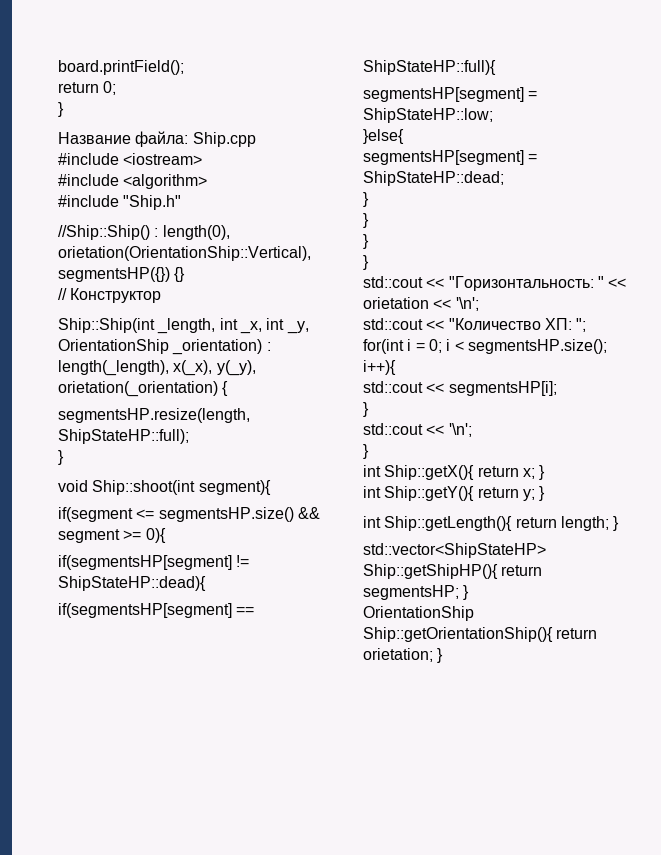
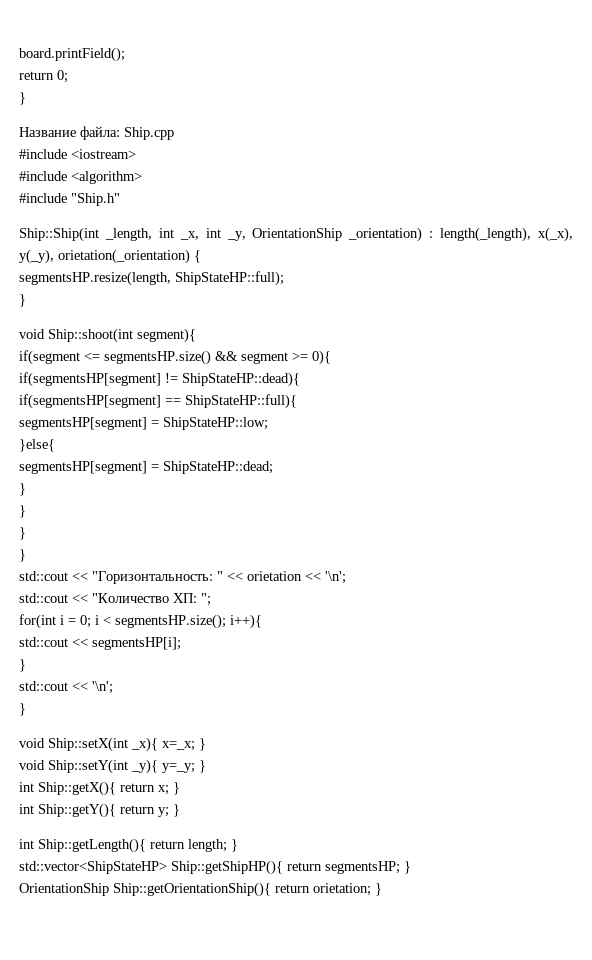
[58,225,230,240] [58,246,311,261] [58,267,186,282] [58,288,162,303] // //Ship::Ship() : length(0), orietation(OrientationShip::Vertical), segmentsHP({}) {} // // Конструктор -> (120, 199) none
(369, 451) none -> [19,737,206,752] [19,759,206,774] // void Ship::setX(int _x){ x=_x; } // void Ship::setY(int _y){ y=_y; }

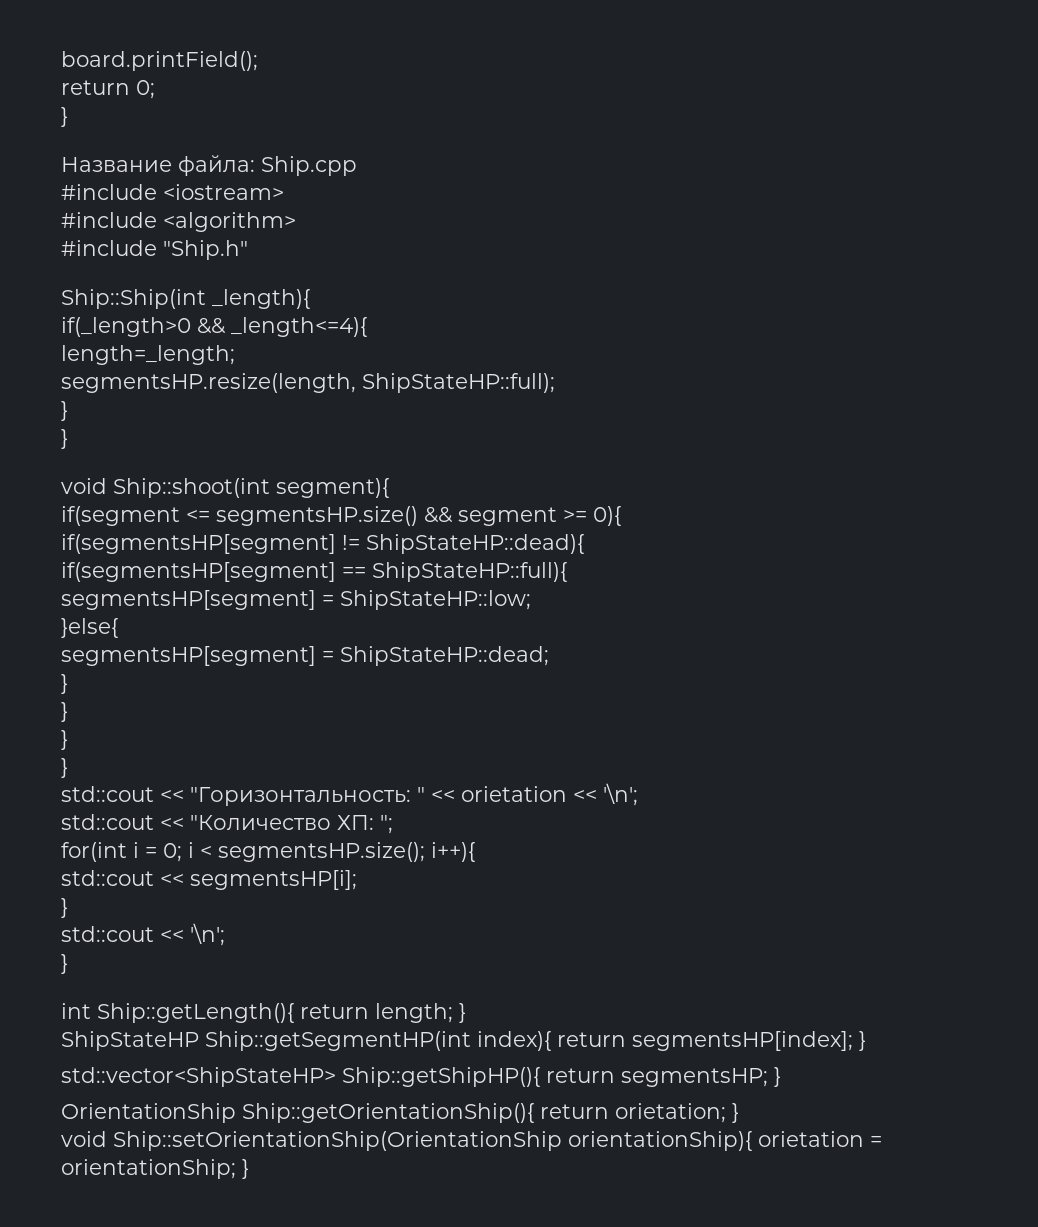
[104,227,573,242] [19,249,201,264] _length, int _x, int _y, OrientationShip _orientation) : length(_length), x(_x), y(_y), orietation(_orientation) { -> [212,289,310,309] [61,317,367,337] [61,345,235,365] _length){ // if(_length>0 && _length<=4){ // length=_length;
(26, 300) none -> [61,429,68,449] // }
[19,737,206,752] [19,759,206,774] [19,781,180,796] [19,803,180,818] // void Ship::setX(int _x){ x=_x; } // void Ship::setY(int _y){ y=_y; } // int Ship::getX(){ return x; } // int Ship::getY(){ return y; } -> (68, 964) none
(238, 845) none -> [61,1031,866,1051] // ShipStateHP Ship::getSegmentHP(int index){ return segmentsHP[index]; }
(382, 889) none -> [61,1131,882,1151] [61,1159,249,1179] // void Ship::setOrientationShip(OrientationShip orientationShip){ orietation = orientationShip; }

